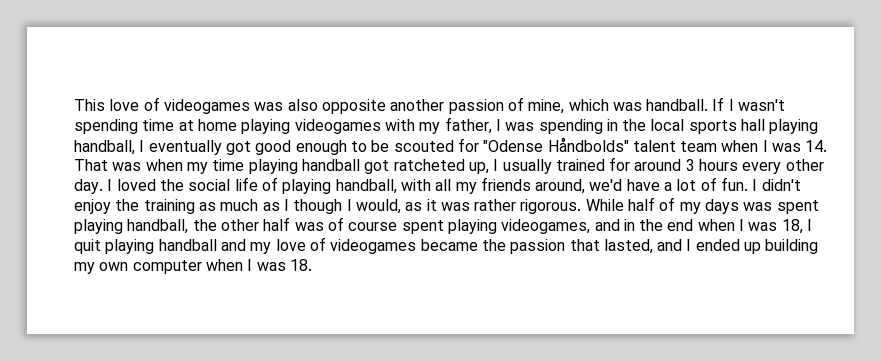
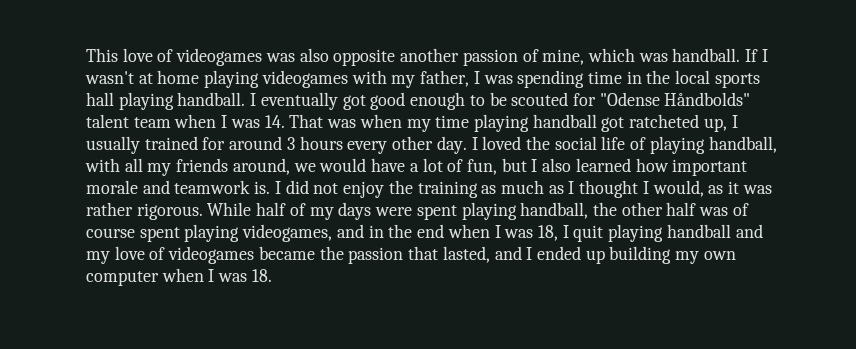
[74,119,175,134] spending time -> (134, 77) none
(603, 126) none -> [587,71,622,84] time
[74,140,135,155] handball, -> [177,92,246,106] handball.
[589,179,623,191] we'd -> [293,158,367,172] we would
[721,177,801,191] fun. I didn't -> [466,158,748,176] [86,180,339,194] fun, but I also learned how important morale and teamwork is. I did not
[293,199,343,214] though -> [579,180,639,198] thought
[743,202,773,211] was -> [375,207,413,216] were

